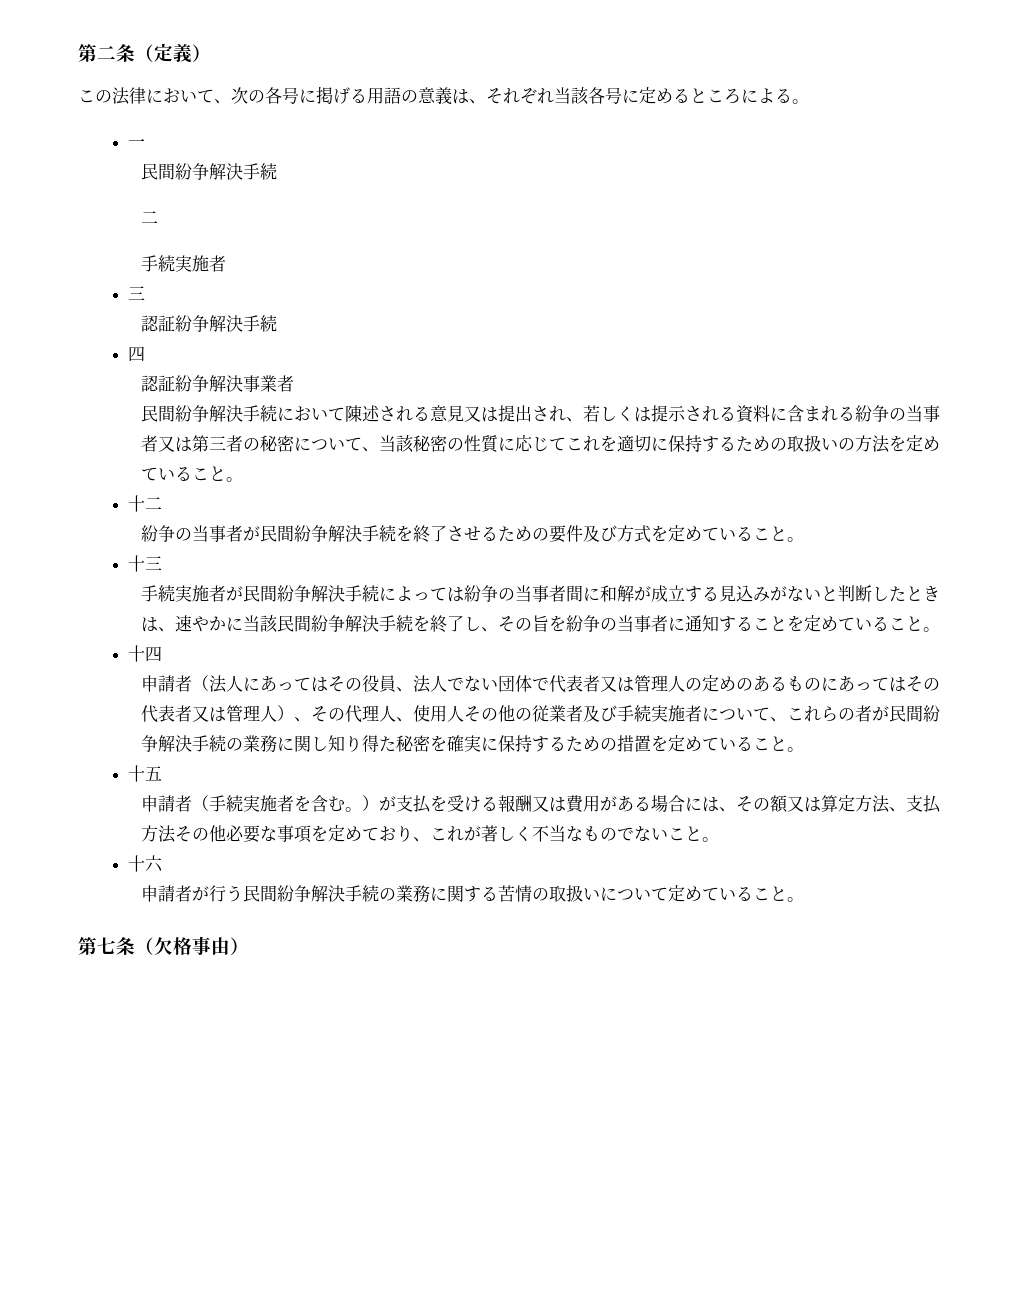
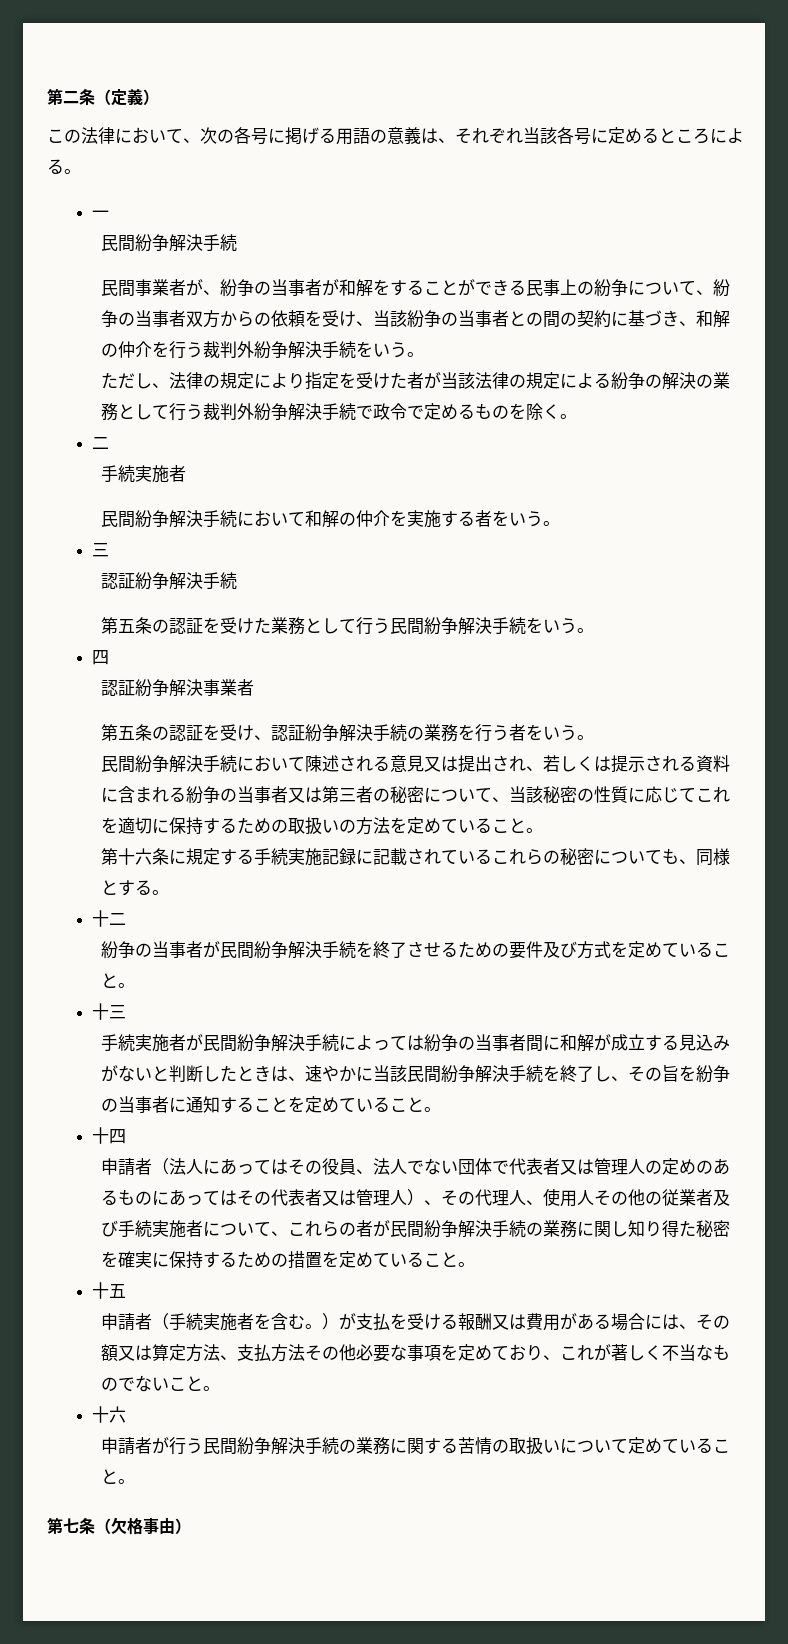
[141,211,159,224] [141,255,227,272] 二 // 手続実施者 -> [100,279,730,297] [100,310,730,328] [100,341,424,359] [100,372,730,390] [100,403,577,421] [92,437,110,449] [100,465,186,483] [100,510,560,528] 民間事業者が、紛争の当事者が和解をすることができる民事上の紛争について、紛争の当事者双方からの依頼を受け、当該紛争の当事者との間の契約に基づき、和解の仲介を行う裁判外紛争解決手続をいう。 // ただし、法律の規定により指定を受けた者が当該法律の規定による紛争の解決の業務として行う裁判外紛争解決手続で政令で定めるものを除く。 // 二 // 手続実施者 // 民間紛争解決手続において和解の仲介を実施する者をいう。
(278, 323) none -> [100,617,594,635] // 第五条の認証を受けた業務として行う民間紛争解決手続をいう。
(295, 383) none -> [100,724,594,742] // 第五条の認証を受け、認証紛争解決手続の業務を行う者をいう。
(244, 479) none -> [100,848,730,866] [100,880,169,896] // 第十六条に規定する手続実施記録に記載されているこれらの秘密についても、同様とする。

